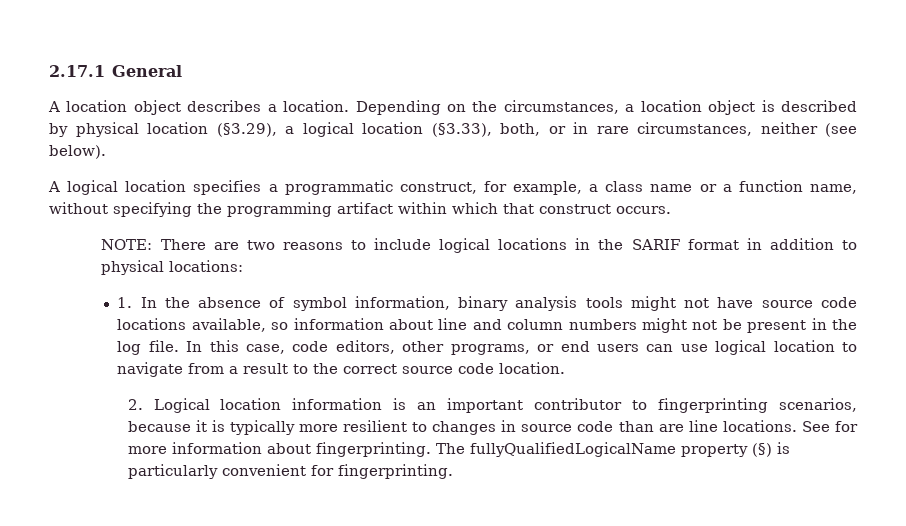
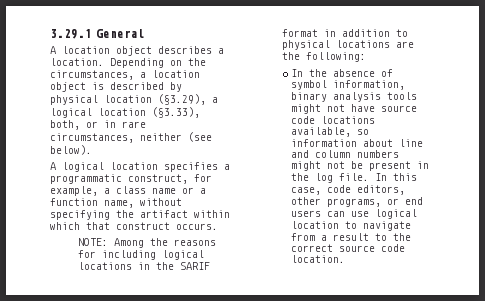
[49,65,105,77] 2.17.1 -> [50,29,92,39] 3.29.1
[227,202,332,217] programming -> (134, 214) none
[160,238,432,250] There are two reasons to include -> [113,238,216,248] [77,250,156,260] Among the reasons for including
[169,260,244,272] [117,297,133,308] locations: // 1. -> [335,40,414,48] [281,52,366,62] locations are the following: //
[127,398,857,413] [127,420,859,435] [127,442,790,457] [127,464,453,479] // 2. Logical location information is an important contributor to fingerprinting scenarios, because it is typically more resilient to changes in source code than are line locations. See for more information about fingerprinting. The fullyQualifiedLogicalName property (§) is particularly convenient for fingerprinting. -> (346, 259) none

